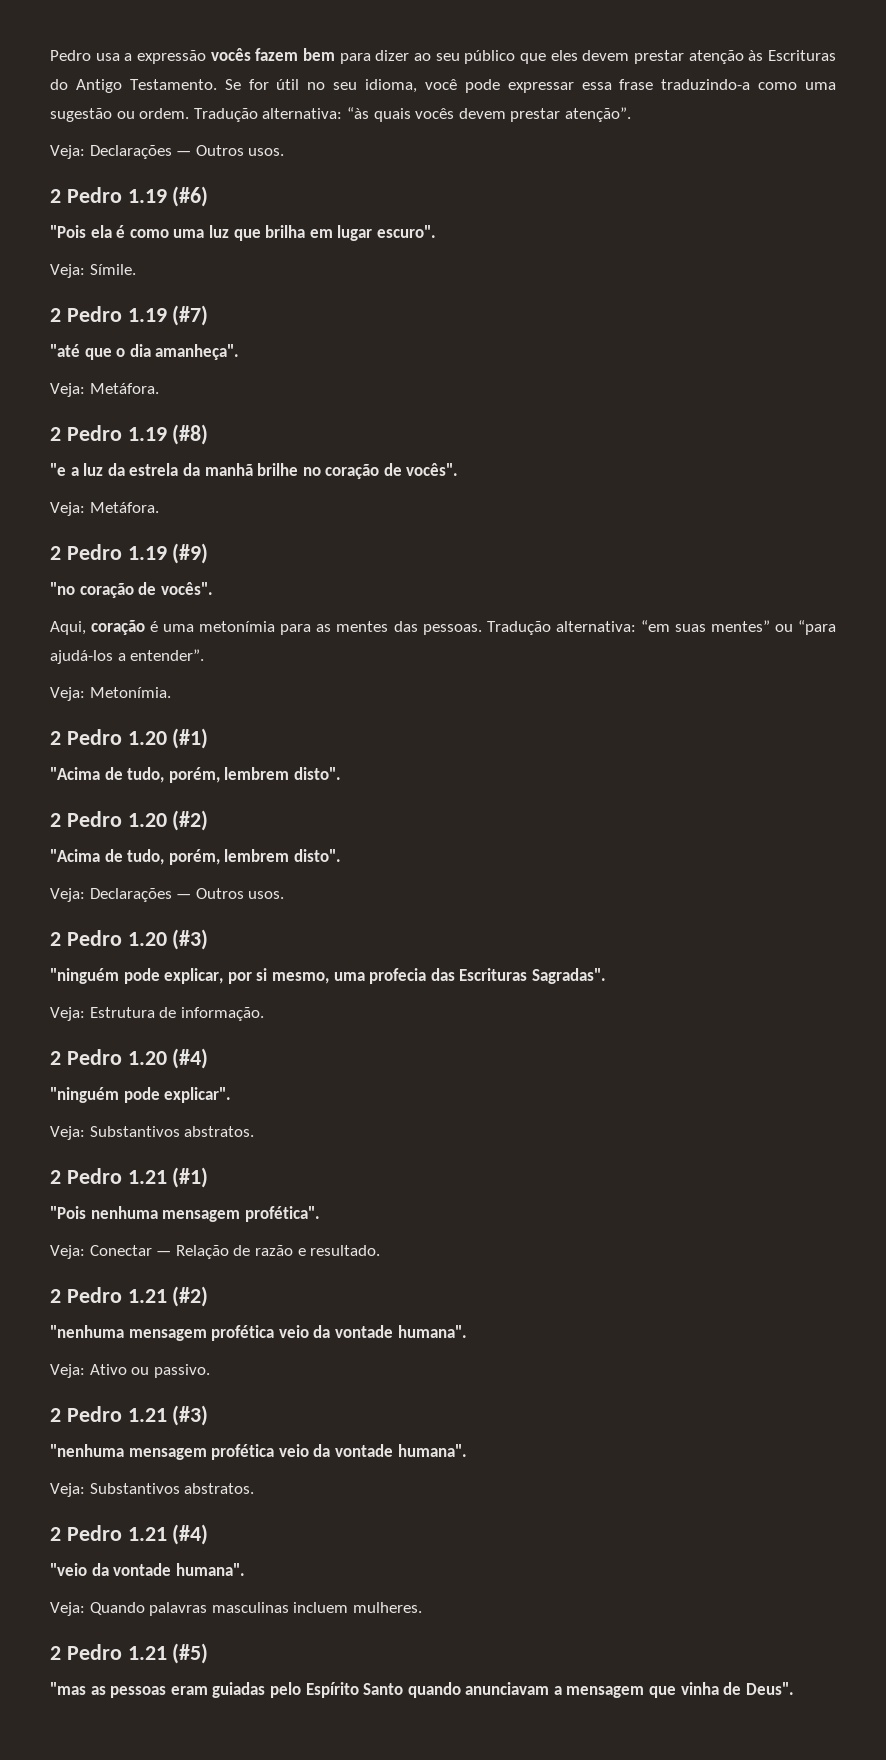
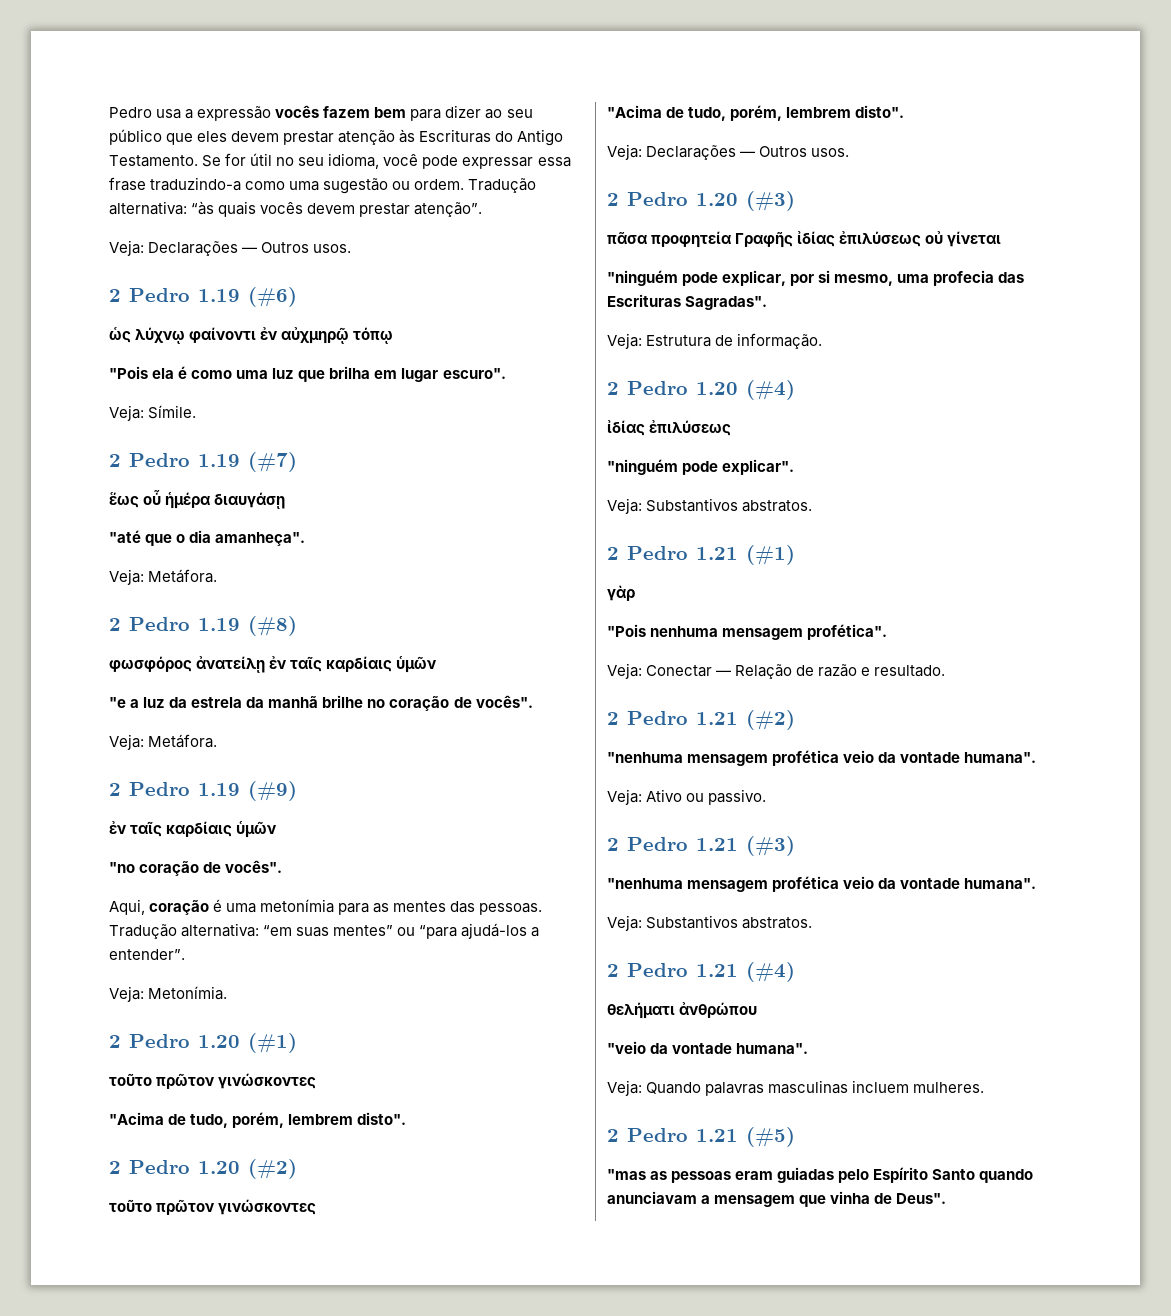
(209, 196) none -> [109,327,394,344] // ὡς λύχνῳ φαίνοντι ἐν αὐχμηρῷ τόπῳ
(209, 315) none -> [109,490,286,509] // ἕως οὗ ἡμέρα διαυγάσῃ
(209, 434) none -> [109,656,437,673] // φωσφόρος ἀνατείλῃ ἐν ταῖς καρδίαις ὑμῶν
(209, 553) none -> [109,821,277,838] // ἐν ταῖς καρδίαις ὑμῶν
(209, 738) none -> [109,1073,317,1089] // τοῦτο πρῶτον γινώσκοντες
(209, 820) none -> [109,1199,317,1215] // τοῦτο πρῶτον γινώσκοντες
(209, 939) none -> [607,231,1002,248] // πᾶσα προφητεία Γραφῆς ἰδίας ἐπιλύσεως οὐ γίνεται
(209, 1058) none -> [607,420,732,436] // ἰδίας ἐπιλύσεως
(209, 1177) none -> [607,585,635,601] // γὰρ
(209, 1534) none -> [607,1002,758,1019] // θελήματι ἀνθρώπου

